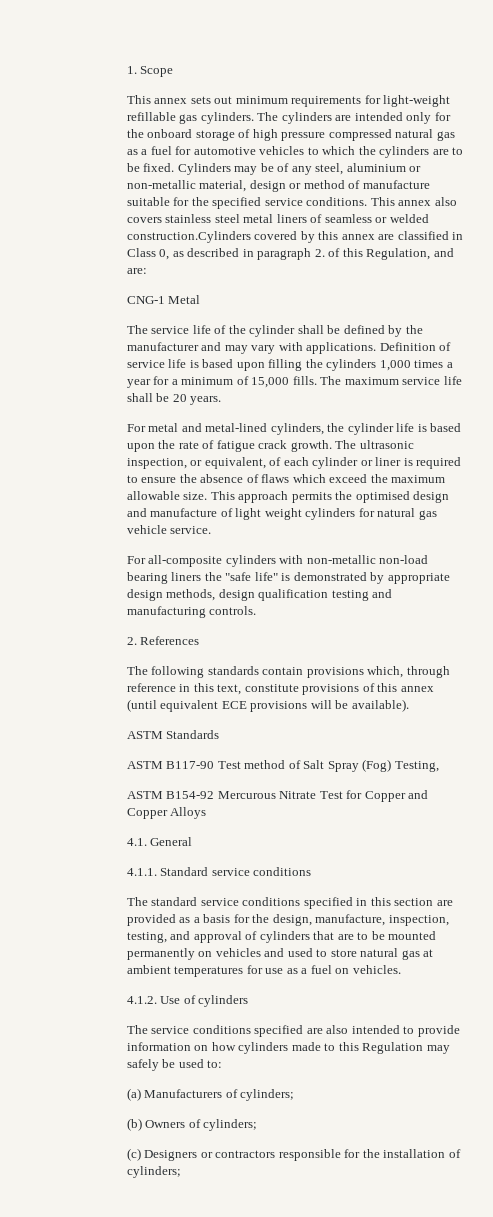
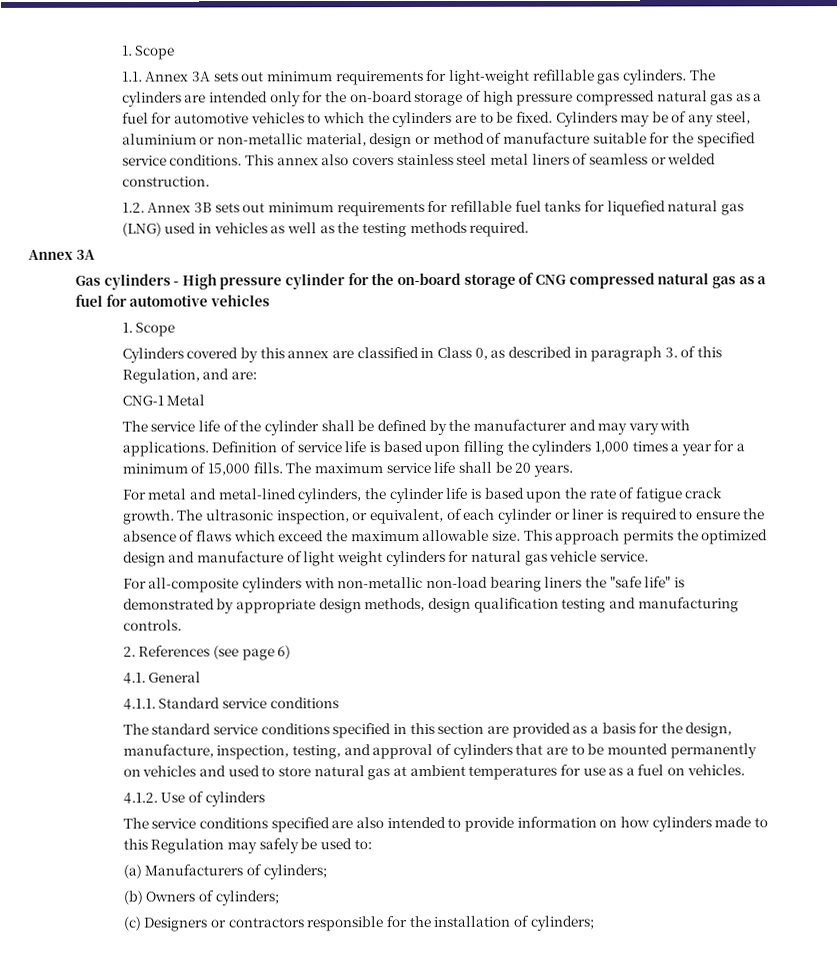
[126,66,174,77] [126,95,188,104] 1. Scope // This annex -> [121,45,176,60] [121,71,212,82] 1. Scope // 1.1. Annex 3A
[147,129,193,138] onboard -> [349,91,413,103] on-board
[126,231,251,243] construction.Cylinders -> [121,176,210,187] [121,200,744,217] [121,221,530,238] [28,249,95,260] [74,272,767,290] [74,294,270,307] [121,322,176,337] [121,347,184,363] construction. // 1.2. Annex 3B sets out minimum requirements for refillable fuel tanks for liquefied natural gas (LNG) used in vehicles as well as the testing methods required. // Annex 3A // Gas cylinders - High pressure cylinder for the on-board storage of CNG compressed natural gas as a fuel for automotive vehicles // 1. Scope // Cylinders
[314,249,325,257] 2. -> [664,347,678,358] 3.
[355,491,410,503] optimised -> [701,529,769,545] optimized
[126,666,450,678] [126,683,434,695] [126,699,409,712] [126,730,220,739] [126,759,439,772] [126,790,429,802] [126,807,207,819] // The following standards contain provisions which, through reference in this text, constitute provisions of this annex (until equivalent ECE provisions will be available). // ASTM Standards // ASTM B117-90 Test method of Salt Spray (Fog) Testing, // ASTM B154-92 Mercurous Nitrate Test for Copper and Copper Alloys -> [213,645,292,661] (see page 6)

